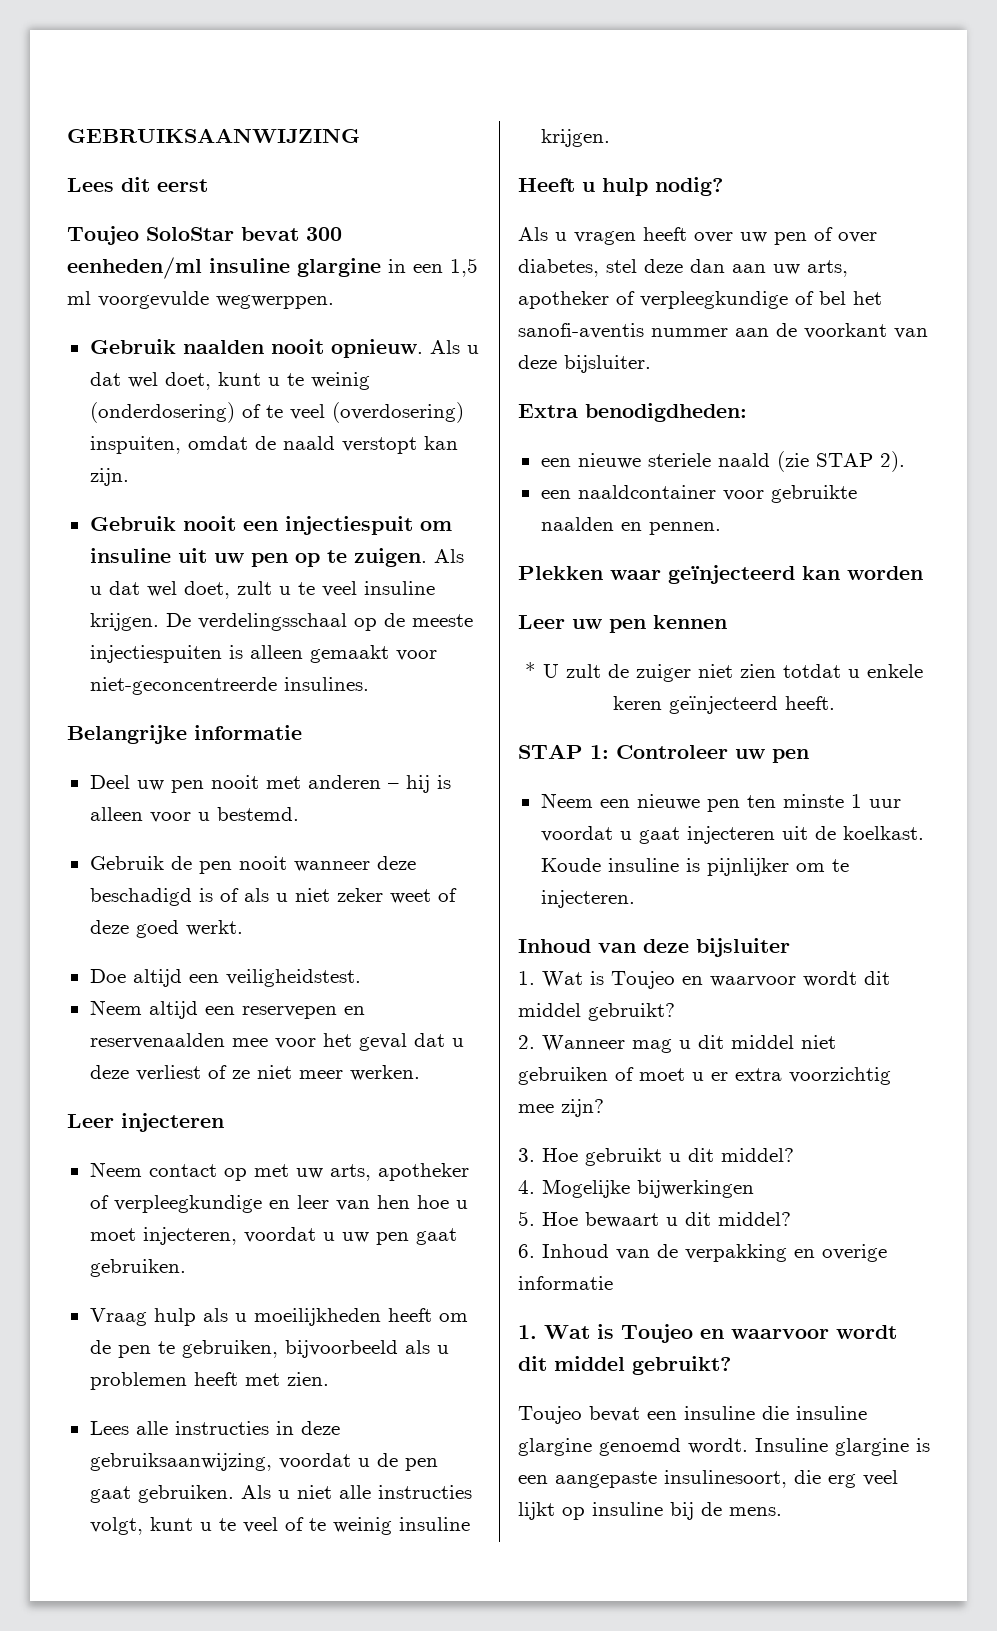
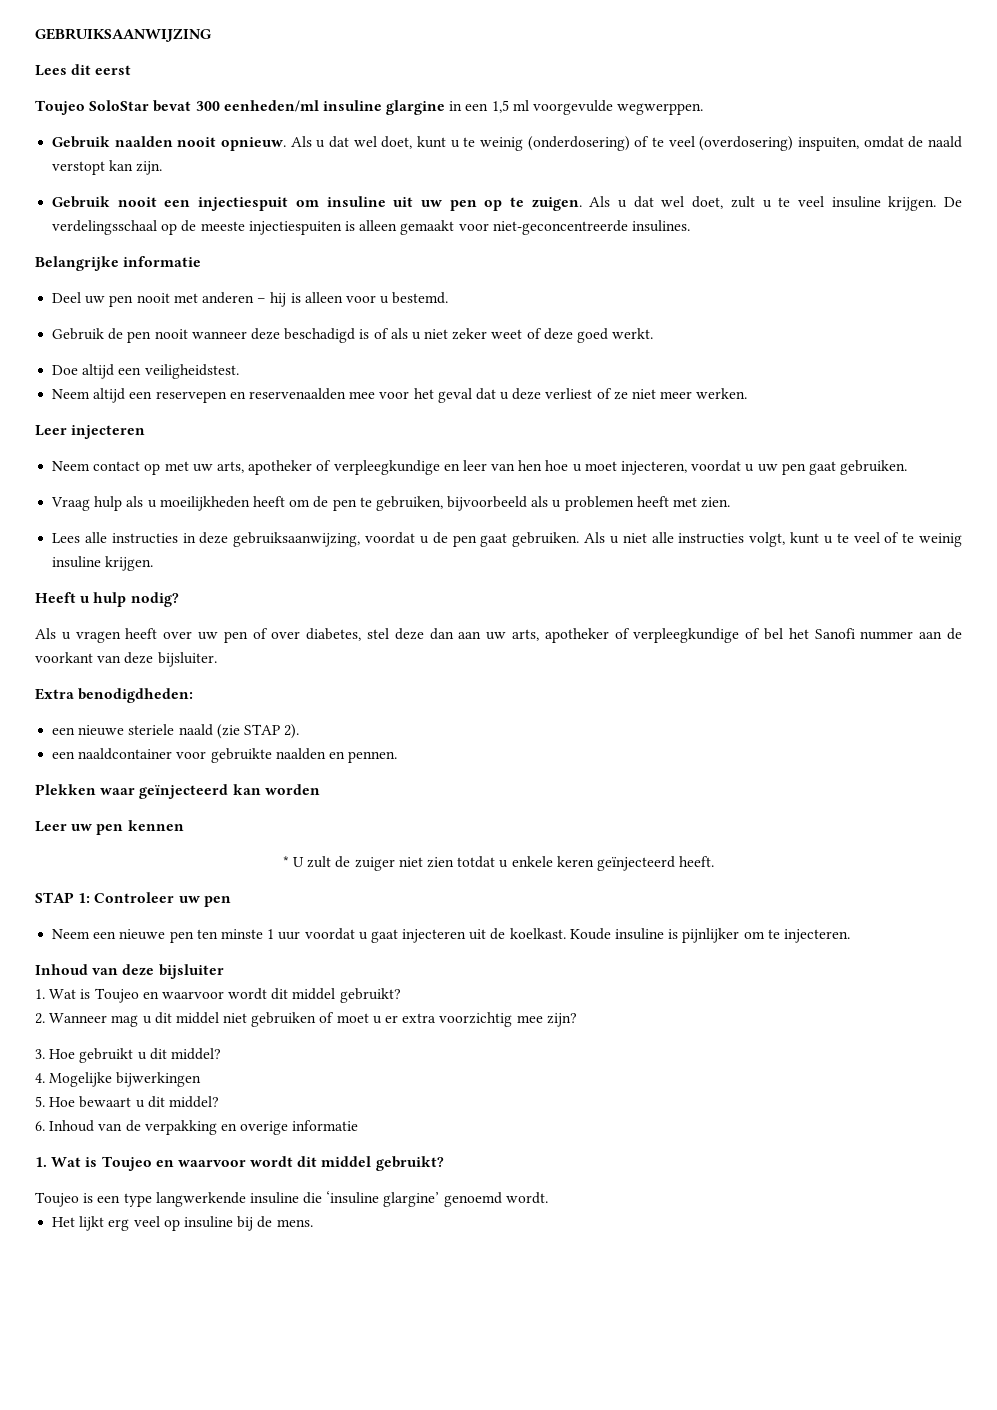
[518,323,644,339] sanofi-aventis -> [814,628,855,639] Sanofi
[589,1406,867,1422] [518,1438,930,1456] [518,1470,821,1488] bevat een insuline die insuline glargine genoemd wordt. Insuline glargine is een aangepaste insulinesoort, die -> [83,1191,548,1207] [52,1216,105,1231] is een type langwerkende insuline die ‘insuline glargine’ genoemd wordt. // Het lijkt
[518,1502,555,1520] lijkt -> (160, 1221) none

